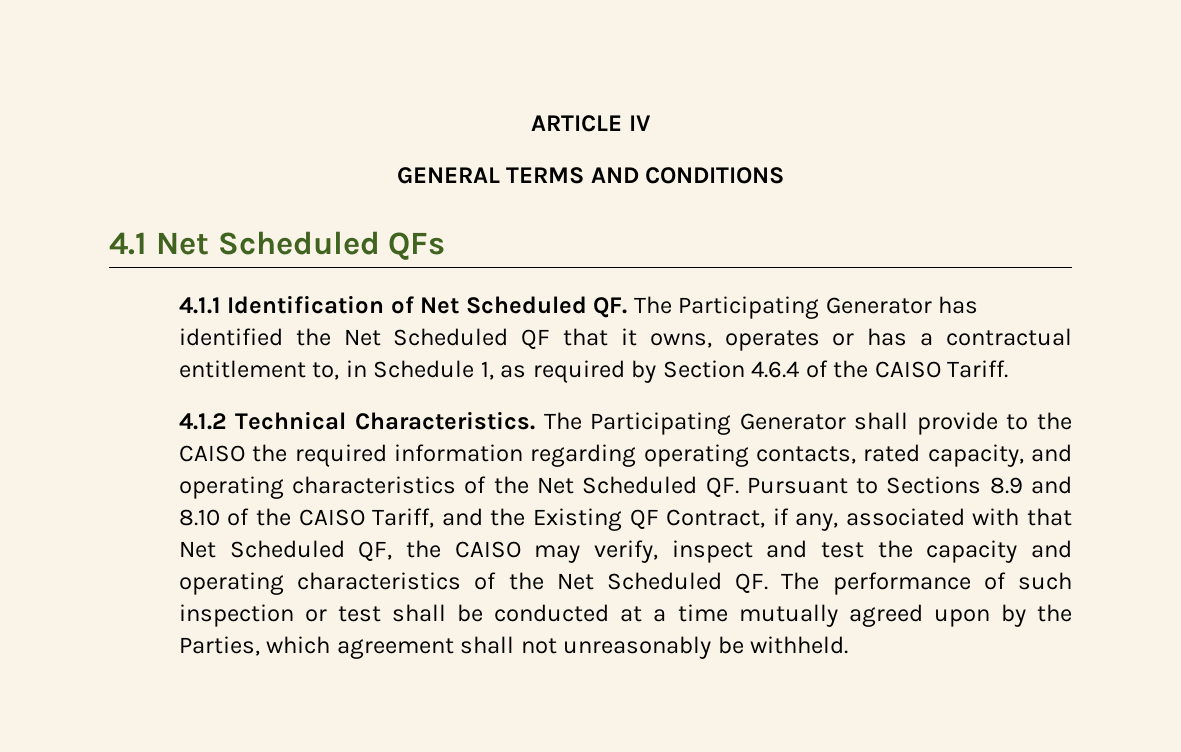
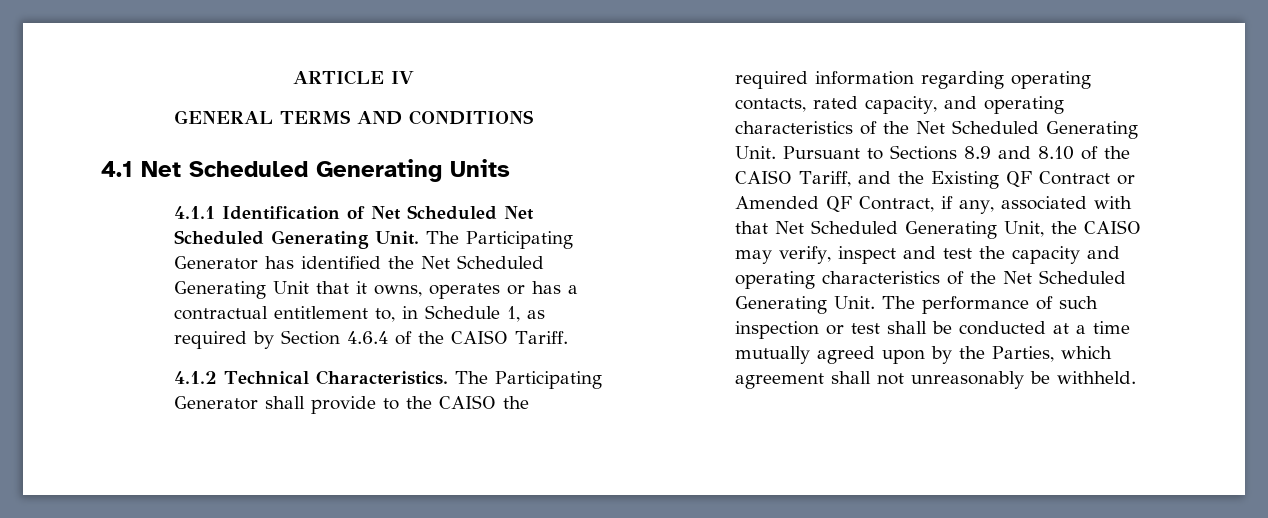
[388,232,446,260] QFs -> [316,159,510,182] Generating Units
[593,297,628,318] QF. -> [503,206,534,220] [173,230,419,249] Net Scheduled Generating Unit.
[521,329,551,350] QF -> [173,281,309,299] Generating Unit
[705,477,739,498] QF. -> [1045,121,1138,139] [734,146,776,159] Generating Unit.
(659, 519) none -> [1038,171,1135,185] [734,196,852,213] Contract or Amended QF
[358,541,393,562] QF, -> [904,221,1044,239] Generating Unit,
[735,573,769,594] QF. -> [734,296,875,314] Generating Unit.

